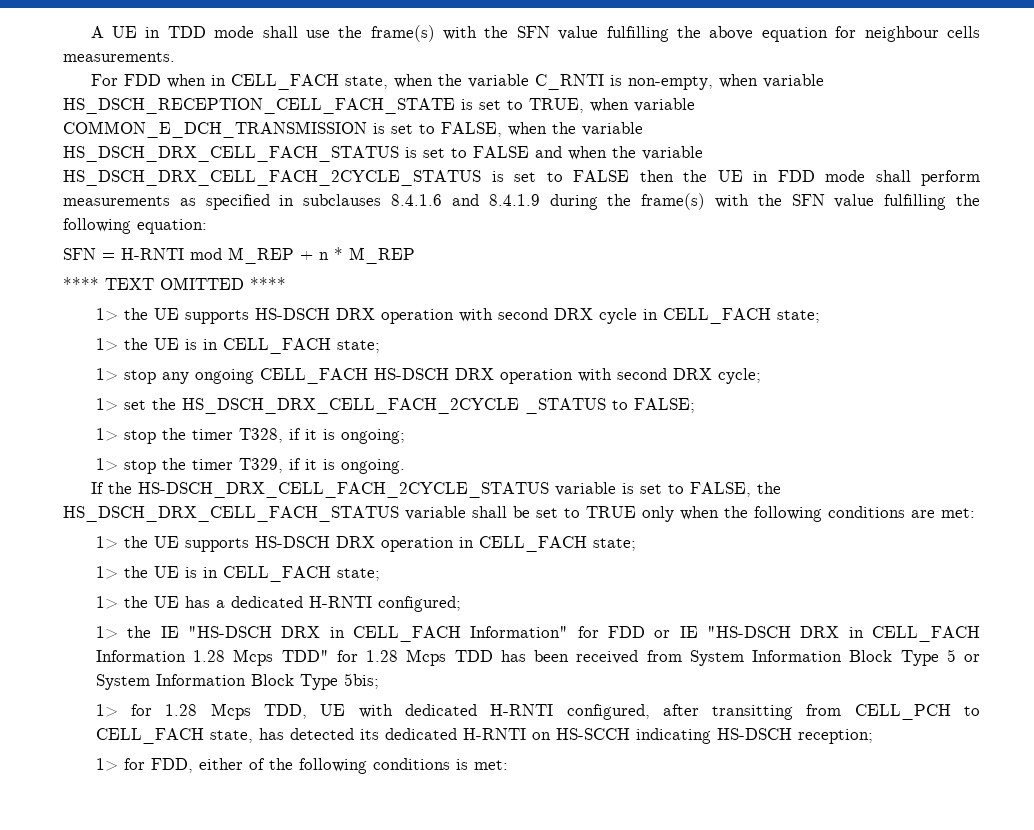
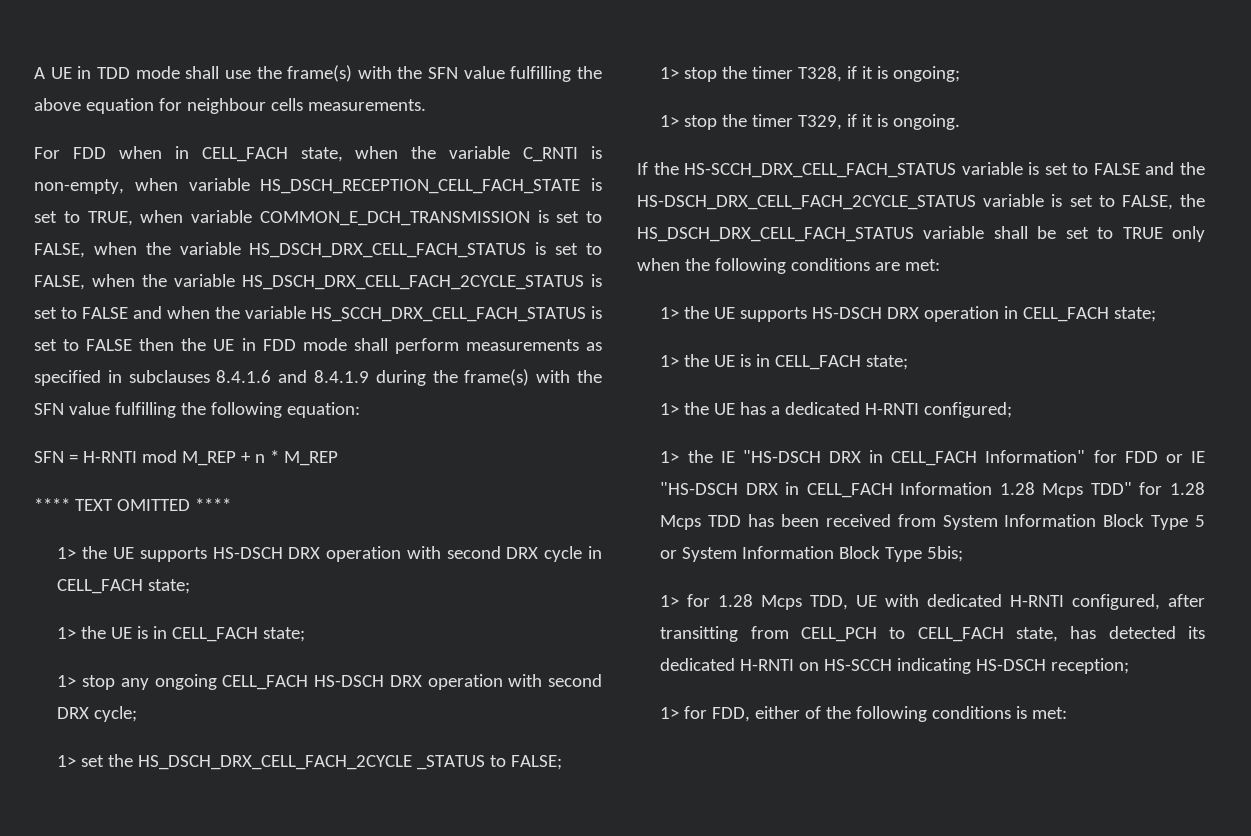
(467, 153) none -> [34,274,602,290] [34,307,77,319] FALSE, when the variable HS_DSCH_DRX_CELL_FACH_2CYCLE_STATUS is set to
[63,170,481,186] HS_DSCH_DRX_CELL_FACH_2CYCLE_STATUS -> [311,307,586,322] HS_SCCH_DRX_CELL_FACH_STATUS
(132, 488) none -> [684,162,1205,178] HS-SCCH_DRX_CELL_FACH_STATUS variable is set to FALSE and the

